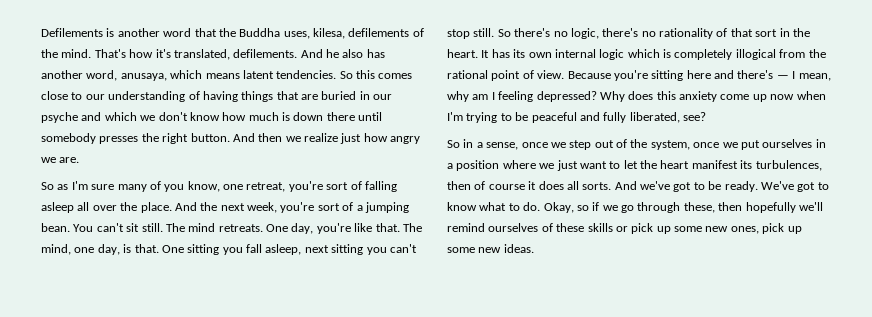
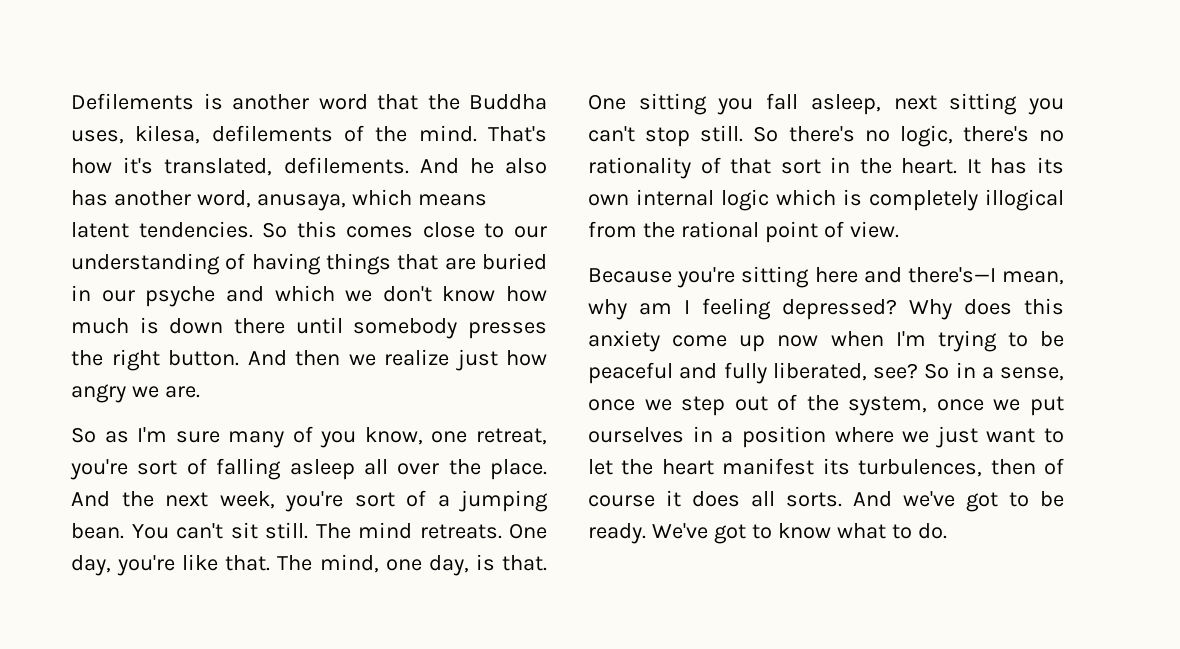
(565, 74) none -> (899, 229) //
[737,70,796,79] there's — I -> [907,267,996,283] there's—I
(706, 116) // -> (918, 371) none
[543,202,823,213] [447,223,802,234] [447,244,534,253] Okay, so if we go through these, then hopefully we'll remind ourselves of these skills or pick up some new ones, pick up some new ideas. -> (947, 531) none

